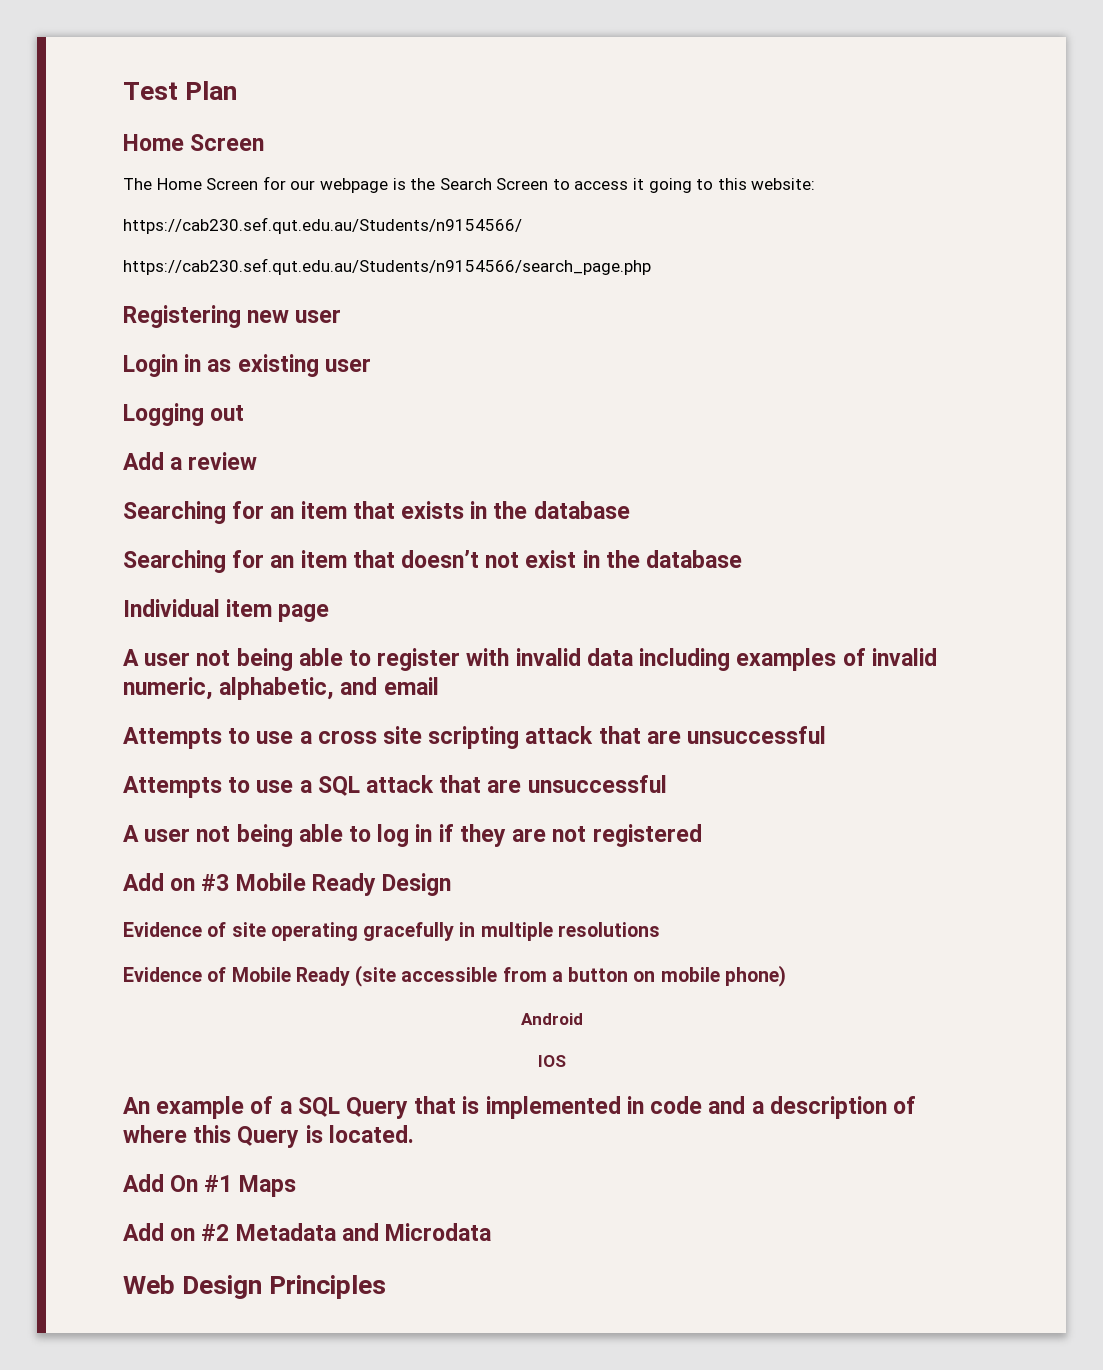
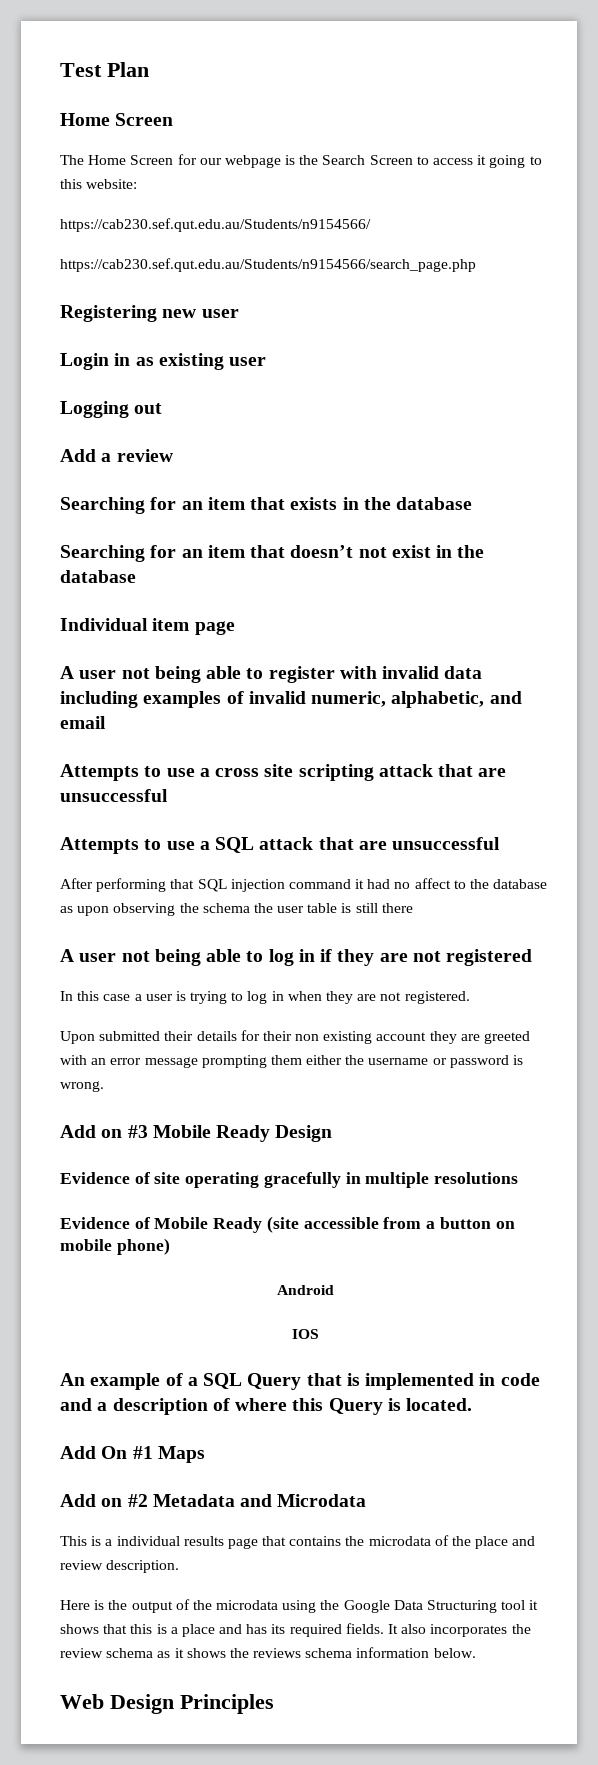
(667, 784) none -> [60,878,548,892] [60,903,413,916] // After performing that SQL injection command it had no affect to the database as upon observing the schema the user table is still there
(702, 835) none -> [60,991,470,1004] [60,1030,531,1044] [60,1055,524,1068] [60,1081,104,1092] // In this case a user is trying to log in when they are not registered. // Upon submitted their details for their non existing account they are greeted with an error message prompting them either the username or password is wrong.
(492, 1232) none -> [60,1535,536,1549] [60,1560,180,1573] [60,1599,539,1613] [60,1623,531,1637] [60,1647,476,1658] // This is a individual results page that contains the microdata of the place and review description. // Here is the output of the microdata using the Google Data Structuring tool it shows that this is a place and has its required fields. It also incorporates the review schema as it shows the reviews schema information below.

